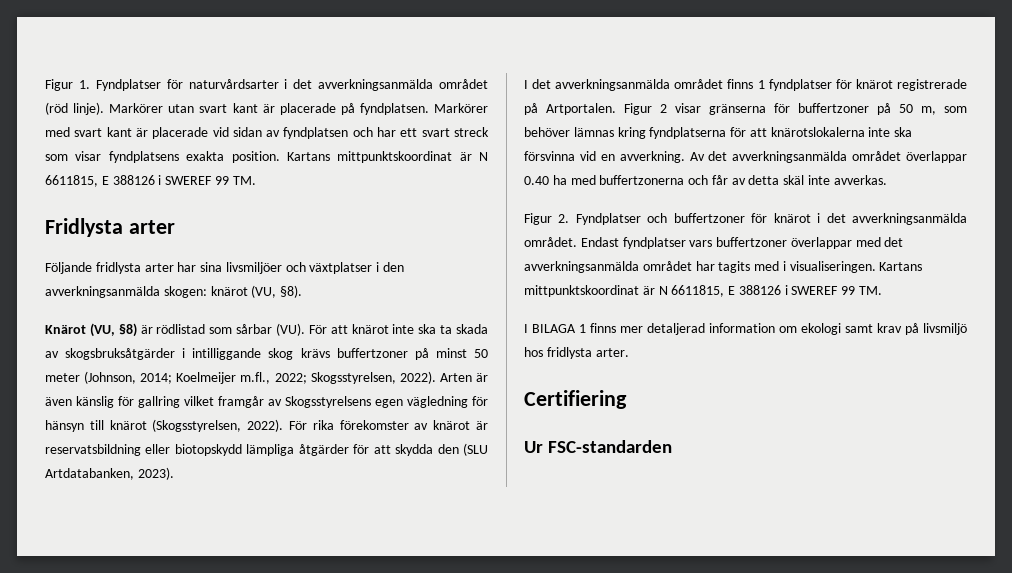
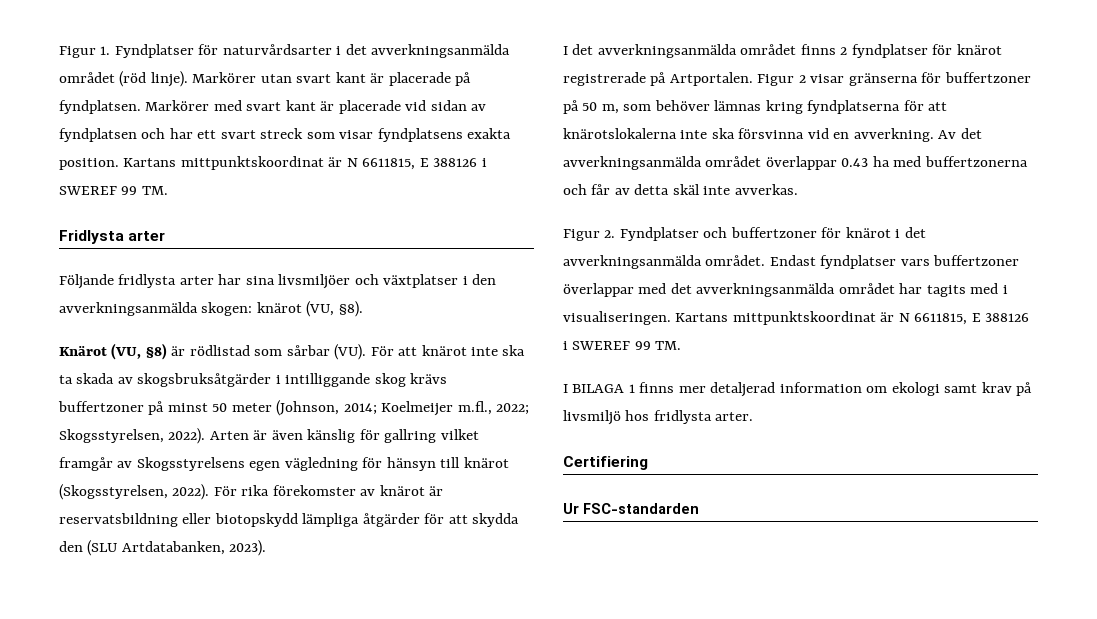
[757,80,765,89] 1 -> [840,47,848,55] 2
[524,176,549,185] 0.40 -> [841,158,869,167] 0.43

